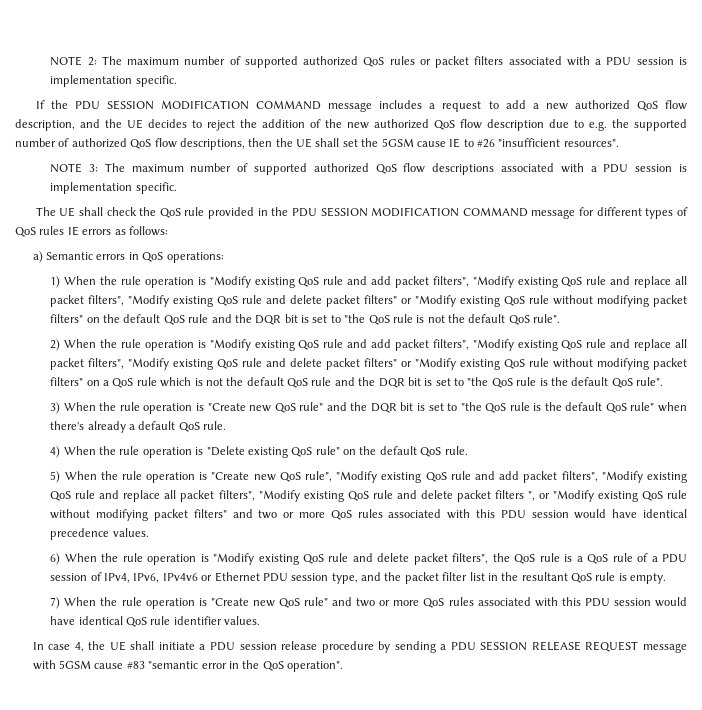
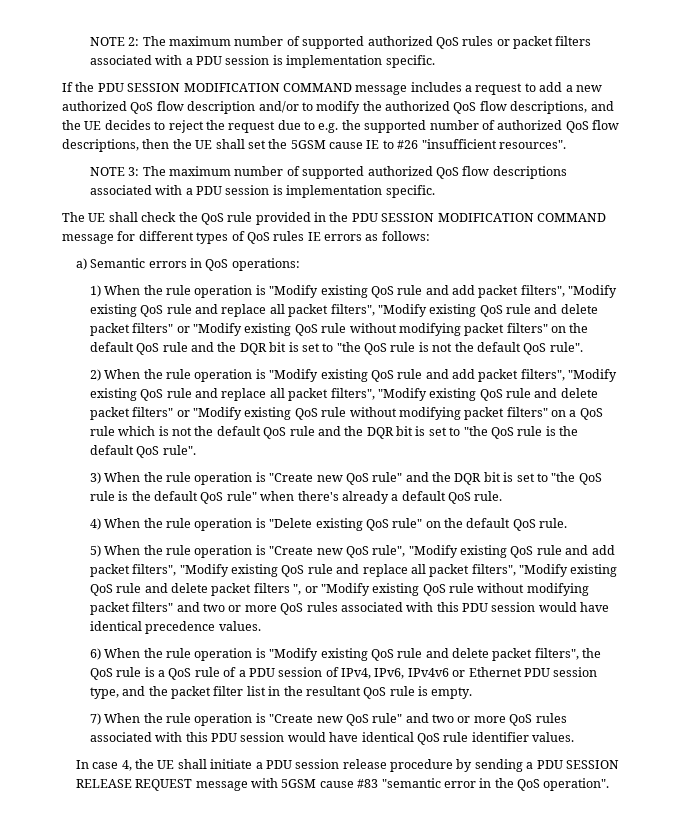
[15,119,75,131] description, -> [187,101,588,114] description and/or to modify the authorized QoS flow descriptions,
[262,119,544,131] addition of the new authorized QoS flow description -> [228,121,276,133] request

